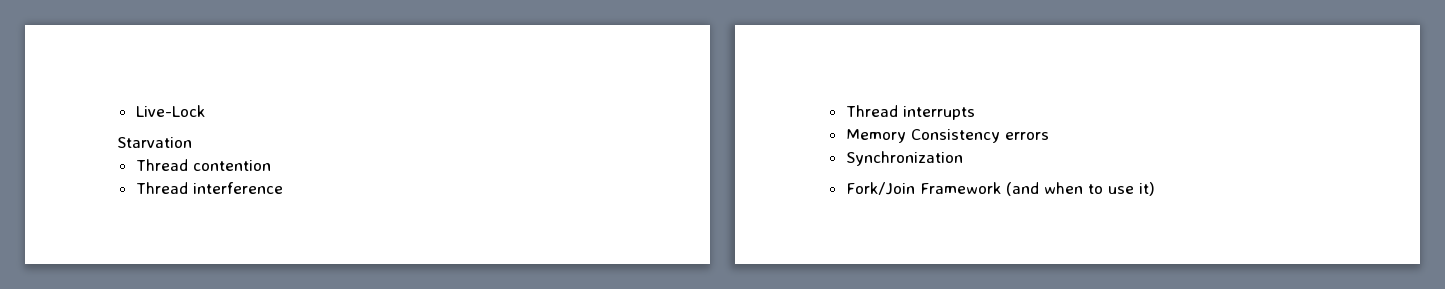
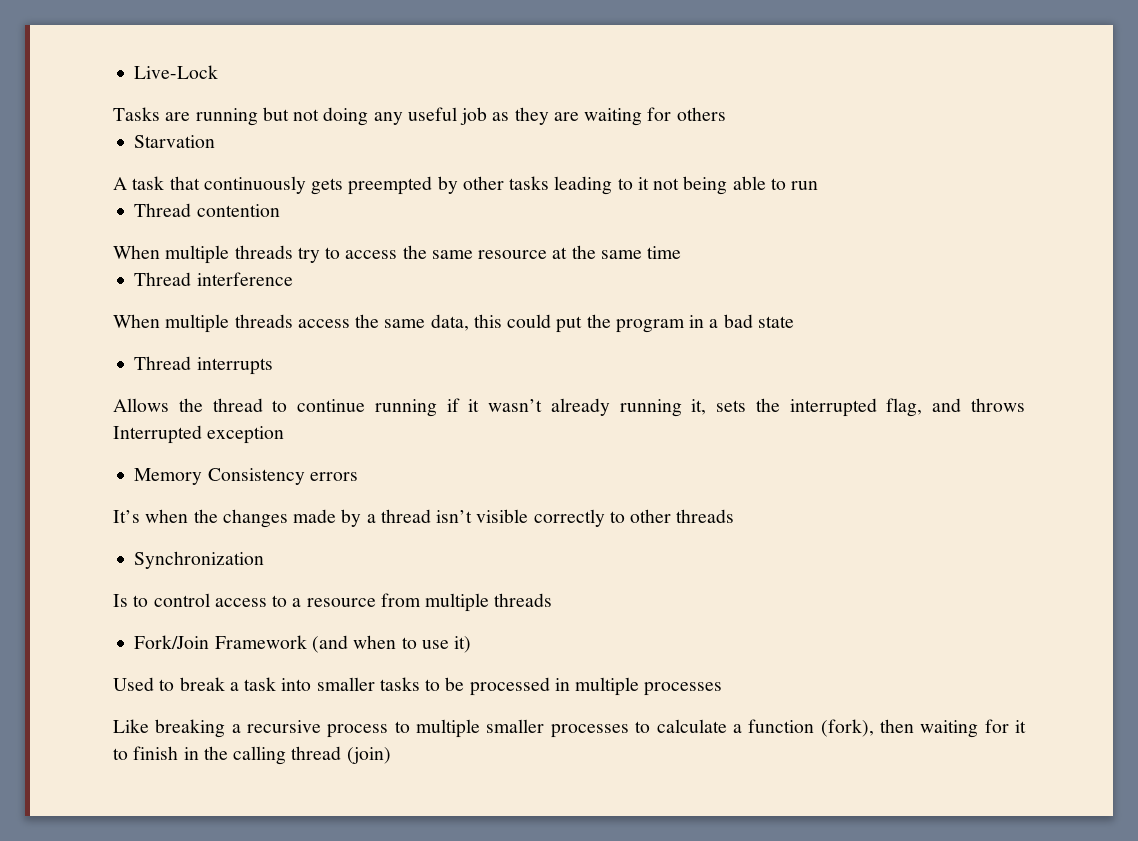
[117,137,192,148] [135,159,271,171] [135,182,283,194] [845,105,975,120] [845,129,1049,143] [845,151,963,166] Starvation // Thread contention // Thread interference // Thread interrupts // Memory Consistency errors // Synchronization -> [113,107,726,126] [134,135,216,148] [113,176,819,195] [134,203,280,217] [113,245,682,264] [134,272,293,286] [113,314,794,333] [134,356,273,375] [113,398,1025,417] [113,425,285,444] [134,468,358,485] [113,509,735,528] [134,551,265,569] [113,593,553,612] Tasks are running but not doing any useful job as they are waiting for others // Starvation // A task that continuously gets preempted by other tasks leading to it not being able to run // Thread contention // When multiple threads try to access the same resource at the same time // Thread interference // When multiple threads access the same data, this could put the program in a bad state // Thread interrupts // Allows the thread to continue running if it wasn’t already running it, sets the interrupted flag, and throws Interrupted exception // Memory Consistency errors // It’s when the changes made by a thread isn’t visible correctly to other threads // Synchronization // Is to control access to a resource from multiple threads
(1155, 189) none -> [113,677,723,696] [113,719,1027,738] [113,746,391,765] // Used to break a task into smaller tasks to be processed in multiple processes // Like breaking a recursive process to multiple smaller processes to calculate a function (fork), then waiting for it to finish in the calling thread (join)

